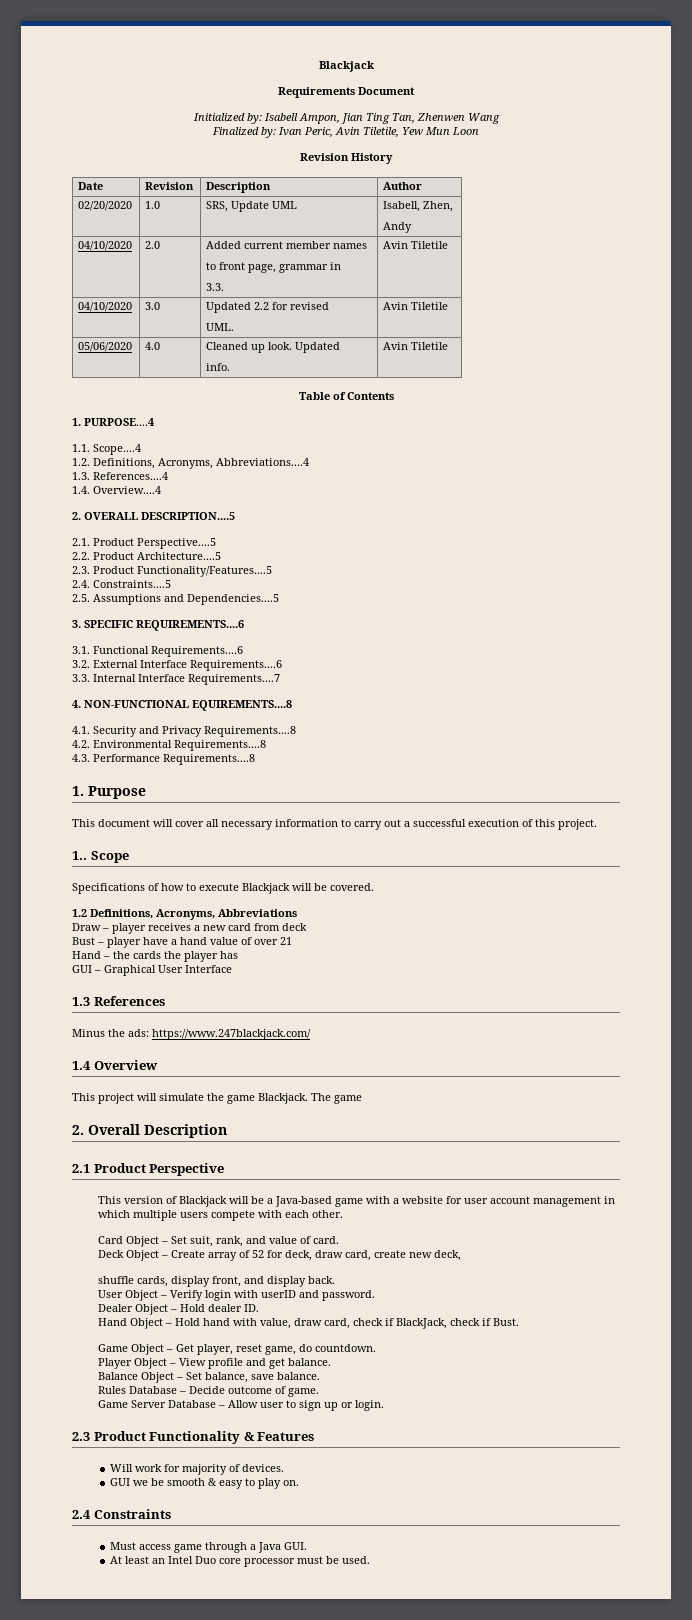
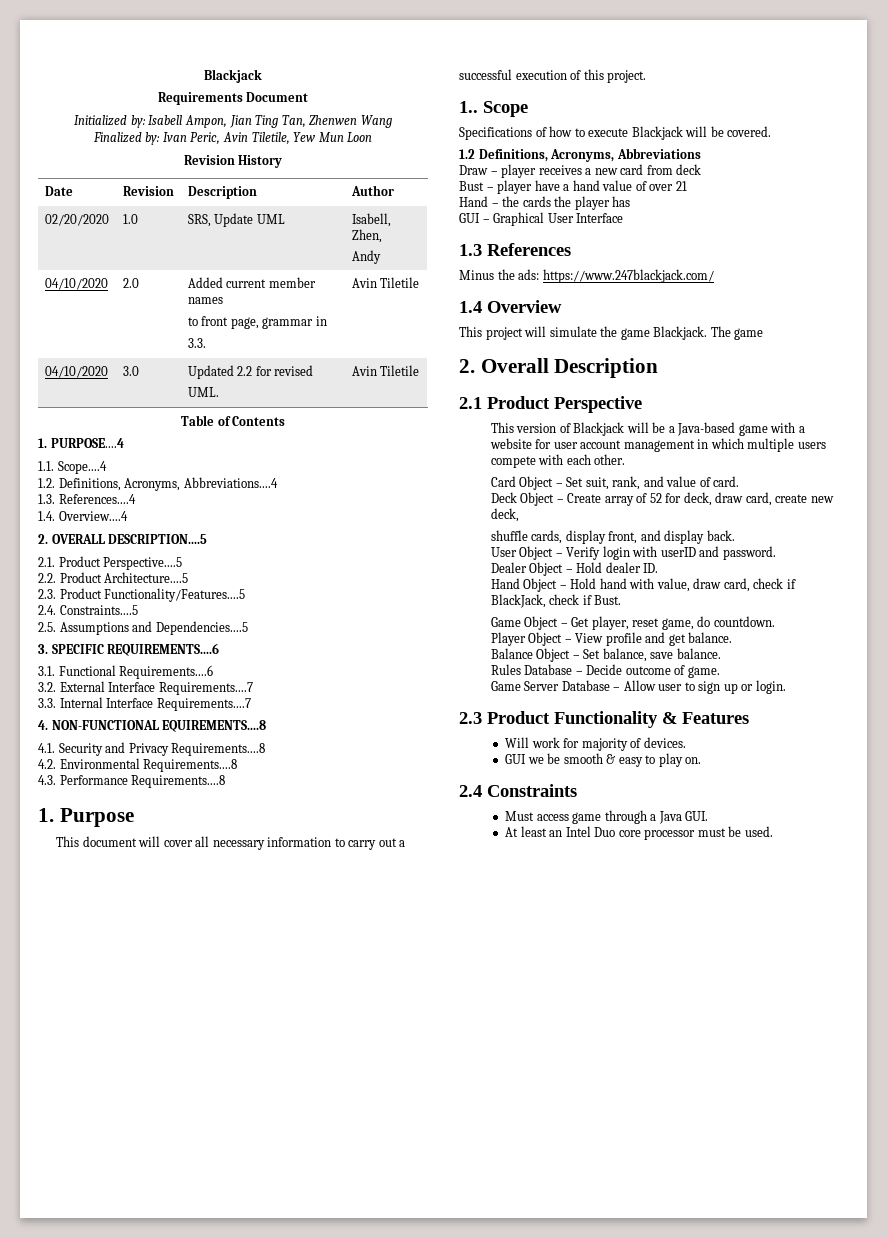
[78,342,133,352] [145,342,161,350] [206,342,341,353] [206,363,231,371] [383,342,449,350] // 05/06/2020 | 4.0 | Cleaned up look. Updated // info. | Avin Tiletile -> (420, 370) none
[190,660,282,671] Requirements....6 -> [158,682,253,695] Requirements....7

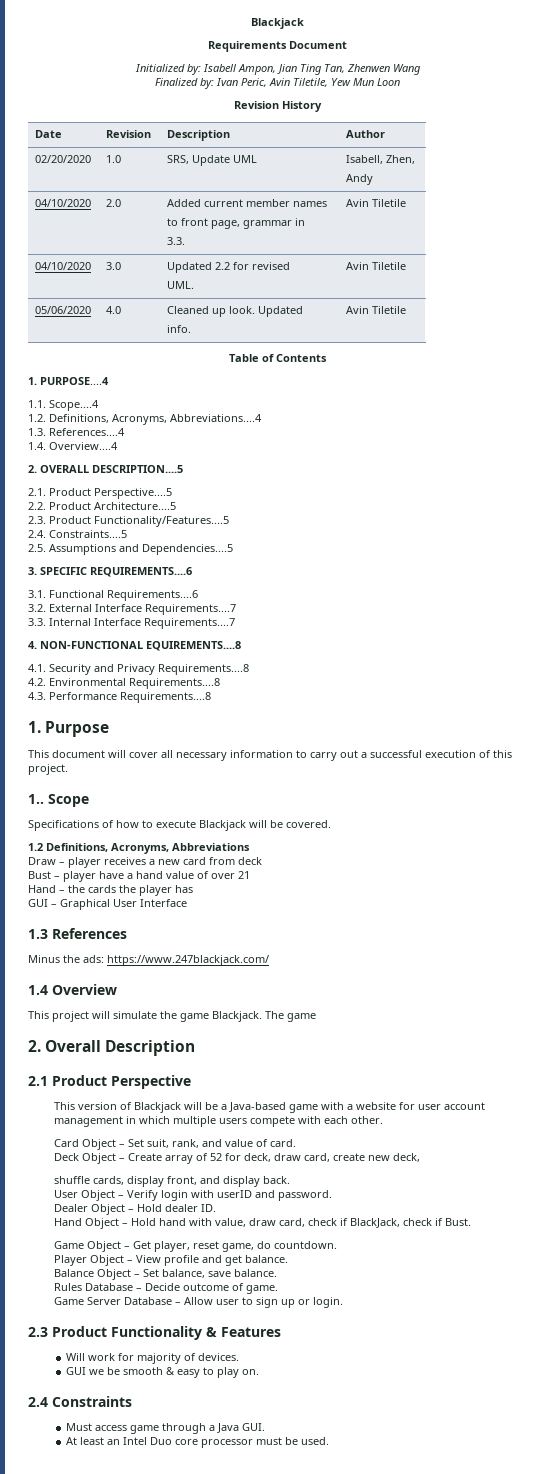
(420, 370) none -> [35,306,92,314] [106,306,122,314] [167,306,304,317] [167,325,192,333] [346,306,407,314] // 05/06/2020 | 4.0 | Cleaned up look. Updated // info. | Avin Tiletile

